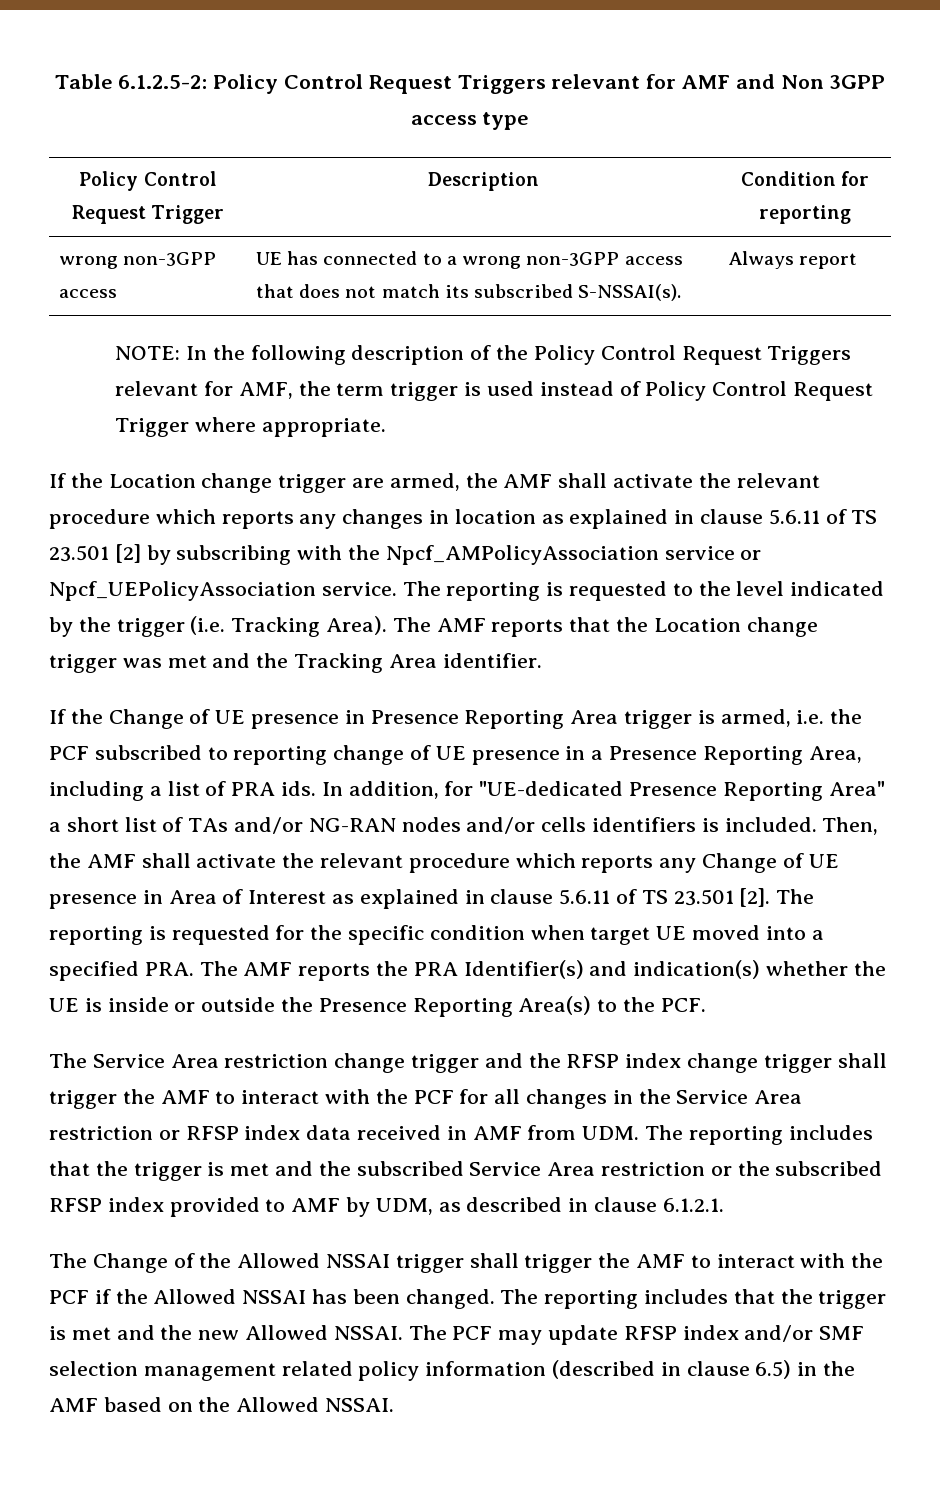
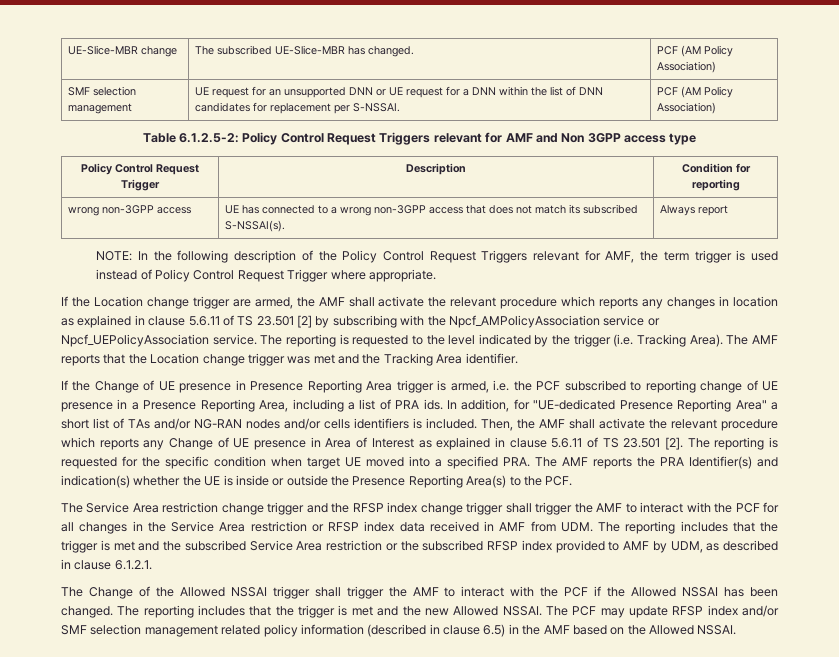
(54, 81) none -> [67,45,177,57] [194,45,414,57] [656,45,733,57] [656,61,716,73] [67,86,136,96] [67,103,132,114] [194,86,603,98] [194,102,400,114] [656,86,733,98] [656,102,716,114] UE-Slice-MBR change | The subscribed UE-Slice-MBR has changed. | PCF (AM Policy Association) // SMF selection management | UE request for an unsupported DNN or UE request for a DNN within the list of DNN candidates for replacement per S-NSSAI. | PCF (AM Policy Association) //

